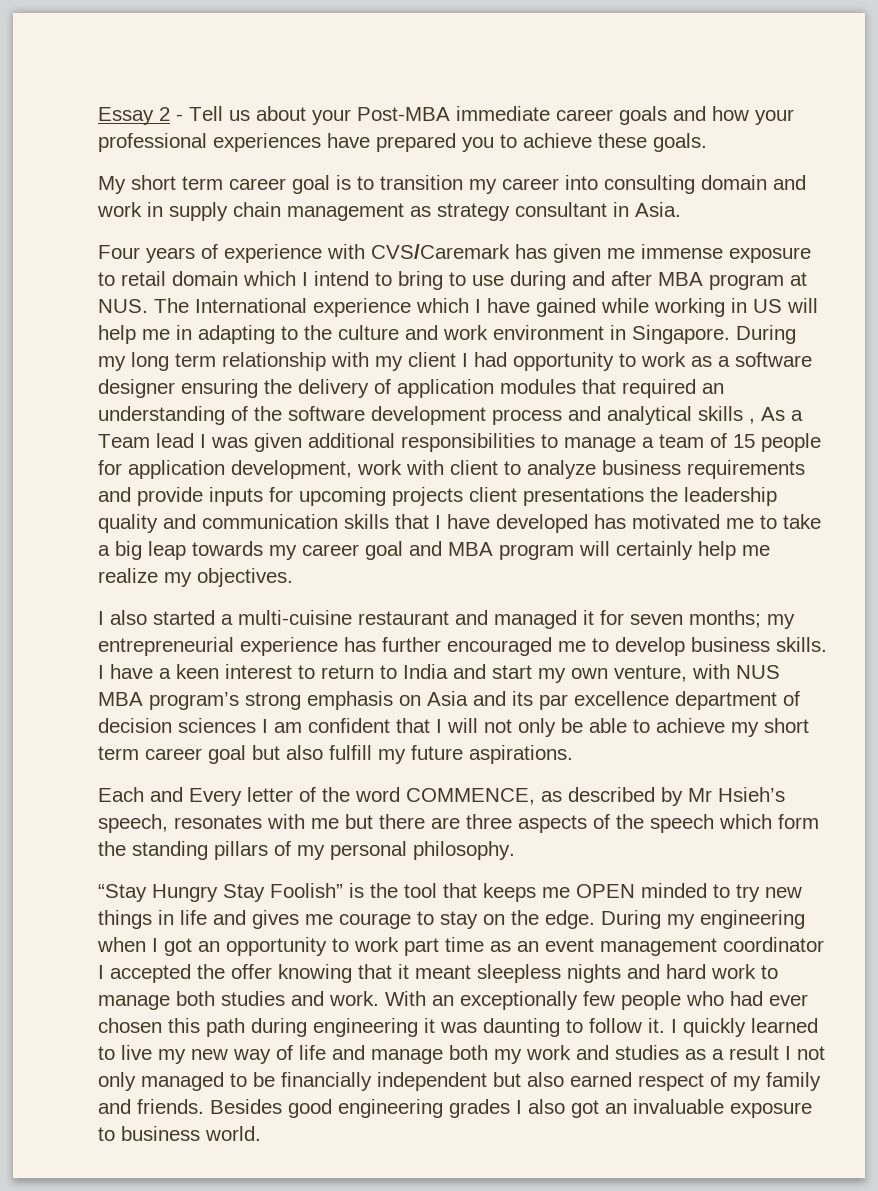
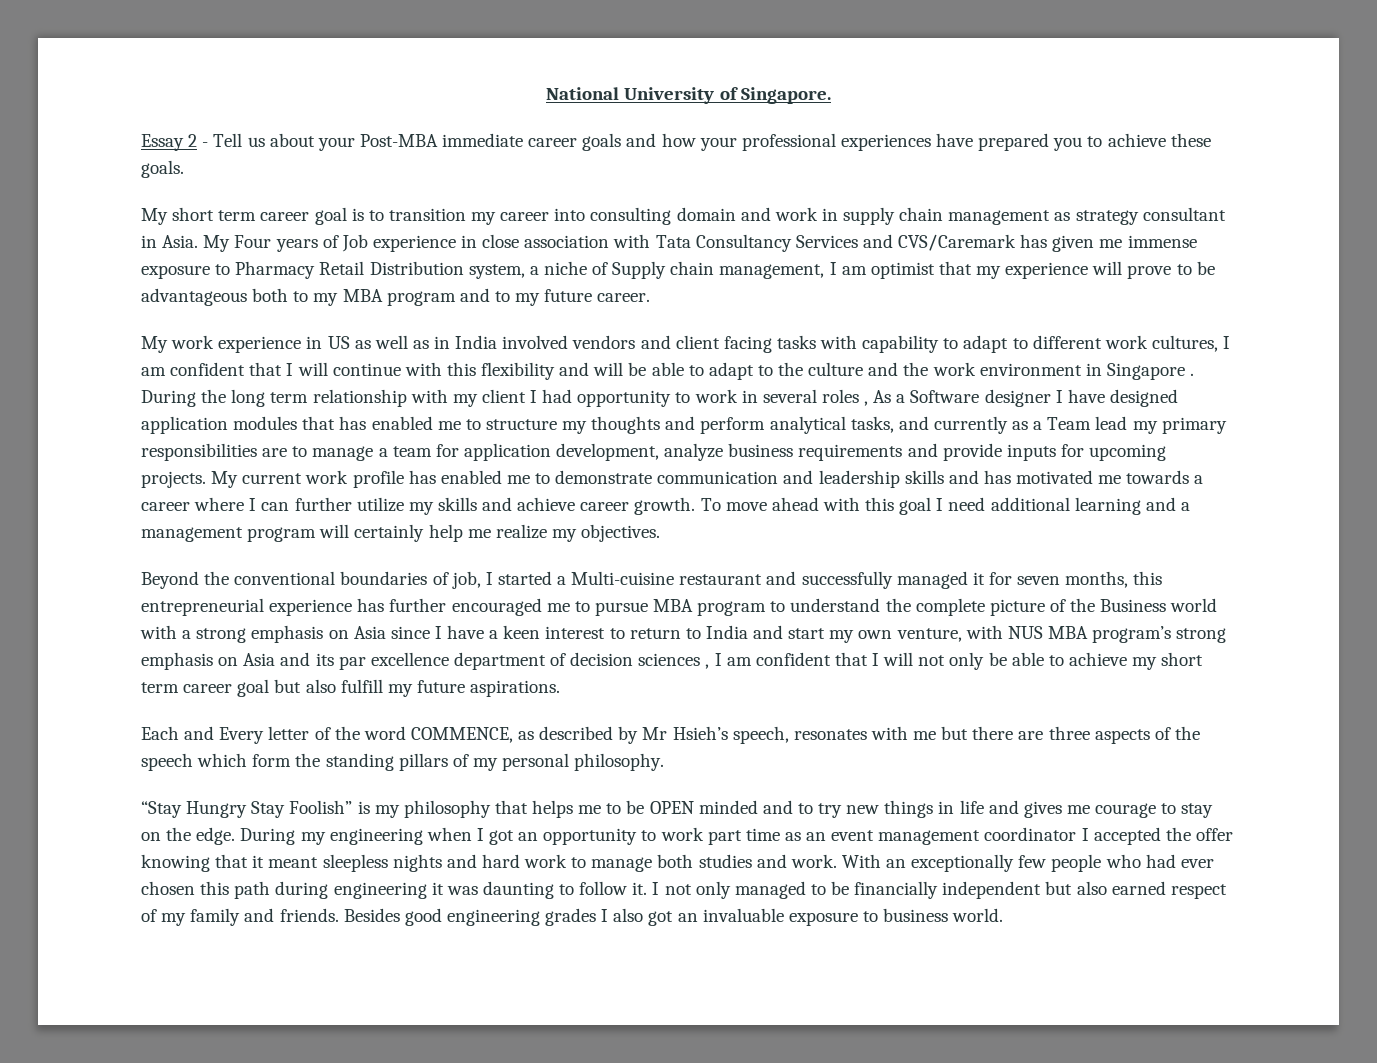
(98, 116) none -> [546,87,831,104] National University of Singapore. //
(681, 209) // -> [203,235,231,252] My
[224,244,365,263] experience with -> [341,234,893,252] Job experience in close association with Tata Consultancy Services and
[121,271,807,290] [98,298,818,317] [98,325,275,344] retail domain which I intend to bring to use during and after MBA program at NUS. The International experience which I have gained while working in US will help me in adapting -> [235,261,1215,279] [141,288,651,306] [141,335,1231,353] [141,362,754,380] Pharmacy Retail Distribution system, a niche of Supply chain management, I am optimist that my experience will prove to be advantageous both to my MBA program and to my future career. // My work experience in US as well as in India involved vendors and client facing tasks with capability to adapt to different work cultures, I am confident that I will continue with this flexibility and will be able to adapt
(438, 332) none -> [903,362,929,376] the
[632,325,796,344] [98,356,126,371] Singapore. During my -> [1106,363,1195,380] [141,389,227,407] Singapore . During the
[691,352,812,367] [98,379,724,398] [98,406,803,425] [98,433,821,452] [98,460,521,479] as a software designer ensuring the delivery of application modules that required an understanding of the software development process and analytical skills , As a Team lead I was given additional responsibilities to manage a team of 15 people for application development, work with client to -> [741,389,1178,407] [141,416,1227,434] [141,443,660,461] in several roles , As a Software designer I have designed application modules that has enabled me to structure my thoughts and perform analytical tasks, and currently as a Team lead my primary responsibilities are to manage a team for application development,
[392,487,777,506] [98,514,821,533] [98,541,493,560] projects client presentations the leadership quality and communication skills that I have developed has motivated me to take a big leap towards my career goal and MBA -> [141,470,1204,488] [141,497,1190,515] [141,527,243,542] projects. My current work profile has enabled me to demonstrate communication and leadership skills and has motivated me towards a career where I can further utilize my skills and achieve career growth. To move ahead with this goal I need additional learning and a management
[98,610,147,625] I also -> [141,571,493,589] Beyond the conventional boundaries of job, I
[238,610,352,625] multi-cuisine -> [571,571,675,585] Multi-cuisine
(488, 617) none -> [801,571,893,589] successfully
[689,610,795,629] months; my -> [1065,571,1163,588] months, this
[615,637,827,656] develop business skills. -> [594,598,1218,616] [140,625,430,643] pursue MBA program to understand the complete picture of the Business world with a strong emphasis on Asia since
(256, 725) none -> [705,664,710,669] ,
[370,883,570,902] the tool that keeps me -> [374,800,645,818] my philosophy that helps me to be
(707, 890) none -> [762,800,793,814] and
[683,1018,818,1037] [98,1045,791,1064] quickly learned to live my new way of life and manage both my work and studies as a result I -> (660, 888) none

